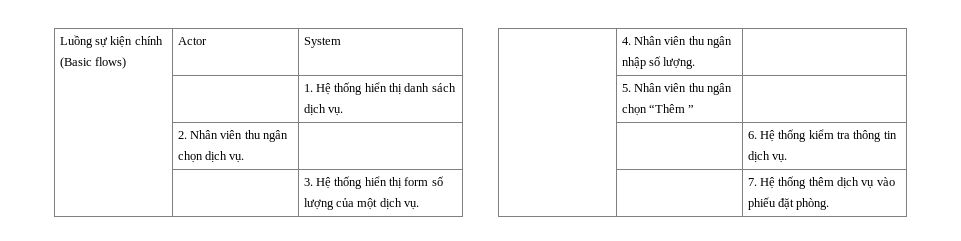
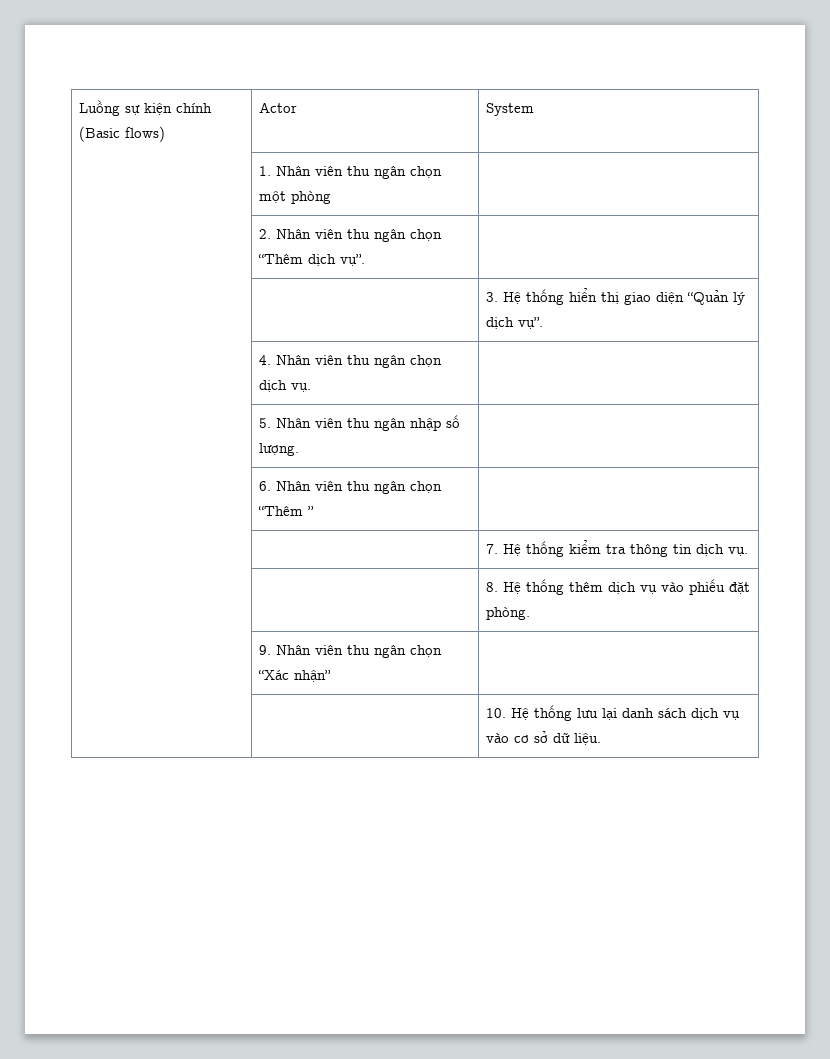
[303,82,456,95] [303,104,343,116] [177,131,187,139] | 1. Hệ thống hiển thị danh sách dịch vụ. // | 2. -> [259,165,443,179] [259,191,332,204] [259,228,443,242] [258,253,366,266] [486,288,746,305] [486,317,544,329] [259,355,272,365] 1. Nhân viên thu ngân chọn một phòng | // | 2. Nhân viên thu ngân chọn “Thêm dịch vụ”. | // | | 3. Hệ thống hiển thị giao diện “Quản lý dịch vụ”. // | 4.
[303,176,444,189] [303,198,420,210] [621,37,631,45] | 3. Hệ thống hiển thị form số lượng của một dịch vụ. // | 4. -> [259,418,272,428] 5.
[621,84,631,92] 5. -> [259,481,272,491] 6.
[747,131,757,139] 6. -> [486,544,499,554] 7.
[747,178,757,186] 7. -> [486,582,499,592] 8.
(830, 204) none -> [259,644,443,658] [258,670,332,682] [486,705,741,721] [486,731,602,745] // | 9. Nhân viên thu ngân chọn “Xác nhận” | // | | 10. Hệ thống lưu lại danh sách dịch vụ vào cơ sở dữ liệu.

